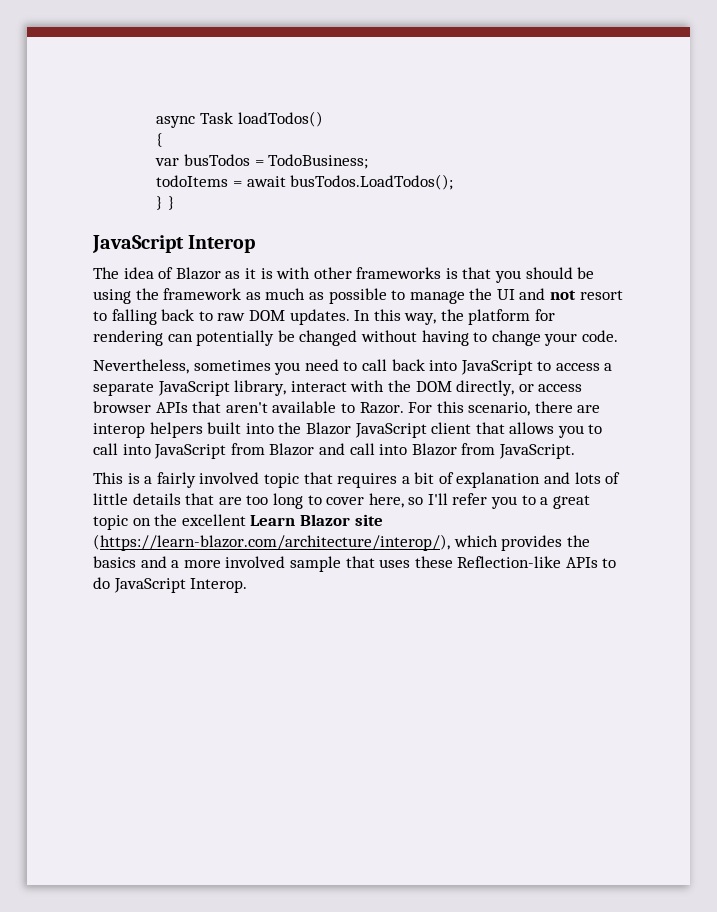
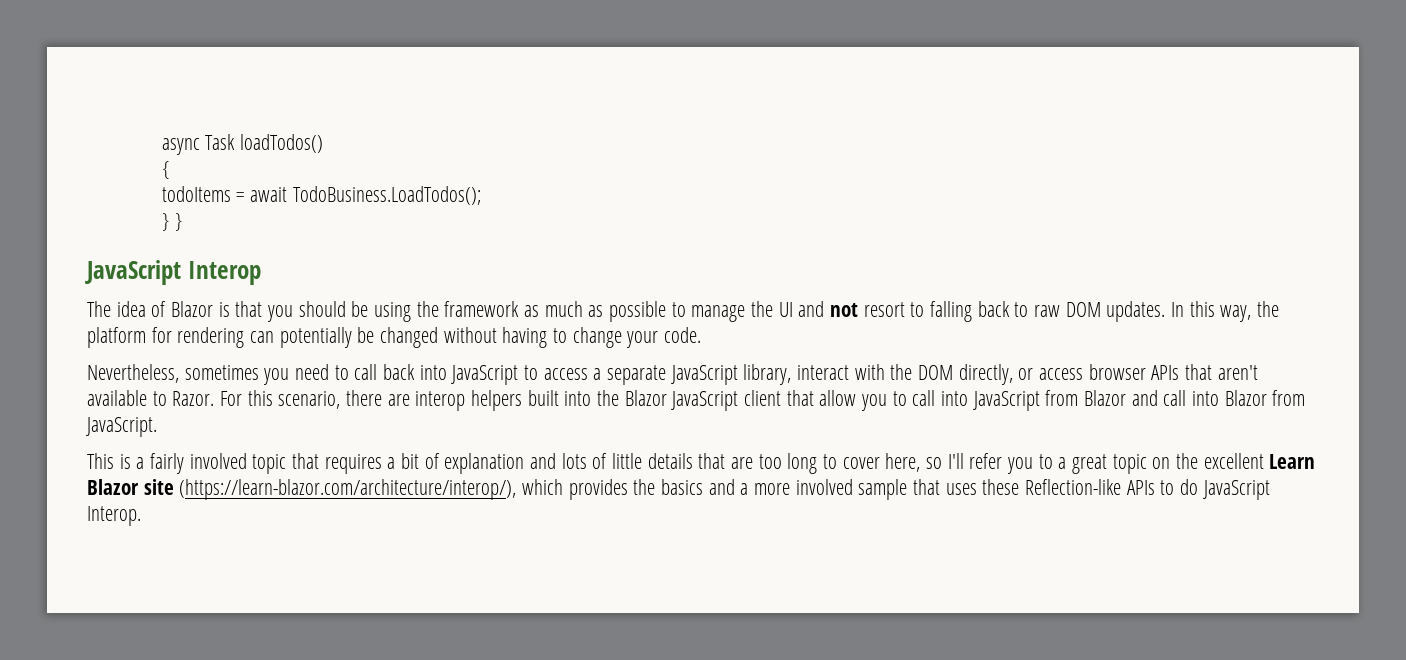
[155,154,369,169] // var busTodos = TodoBusiness; -> (170, 170) none
[290,174,454,190] busTodos.LoadTodos(); -> [292,186,481,205] TodoBusiness.LoadTodos();
[225,267,442,279] as it is with other frameworks -> (214, 309) none
[509,422,555,434] allows -> [819,390,857,406] allow

